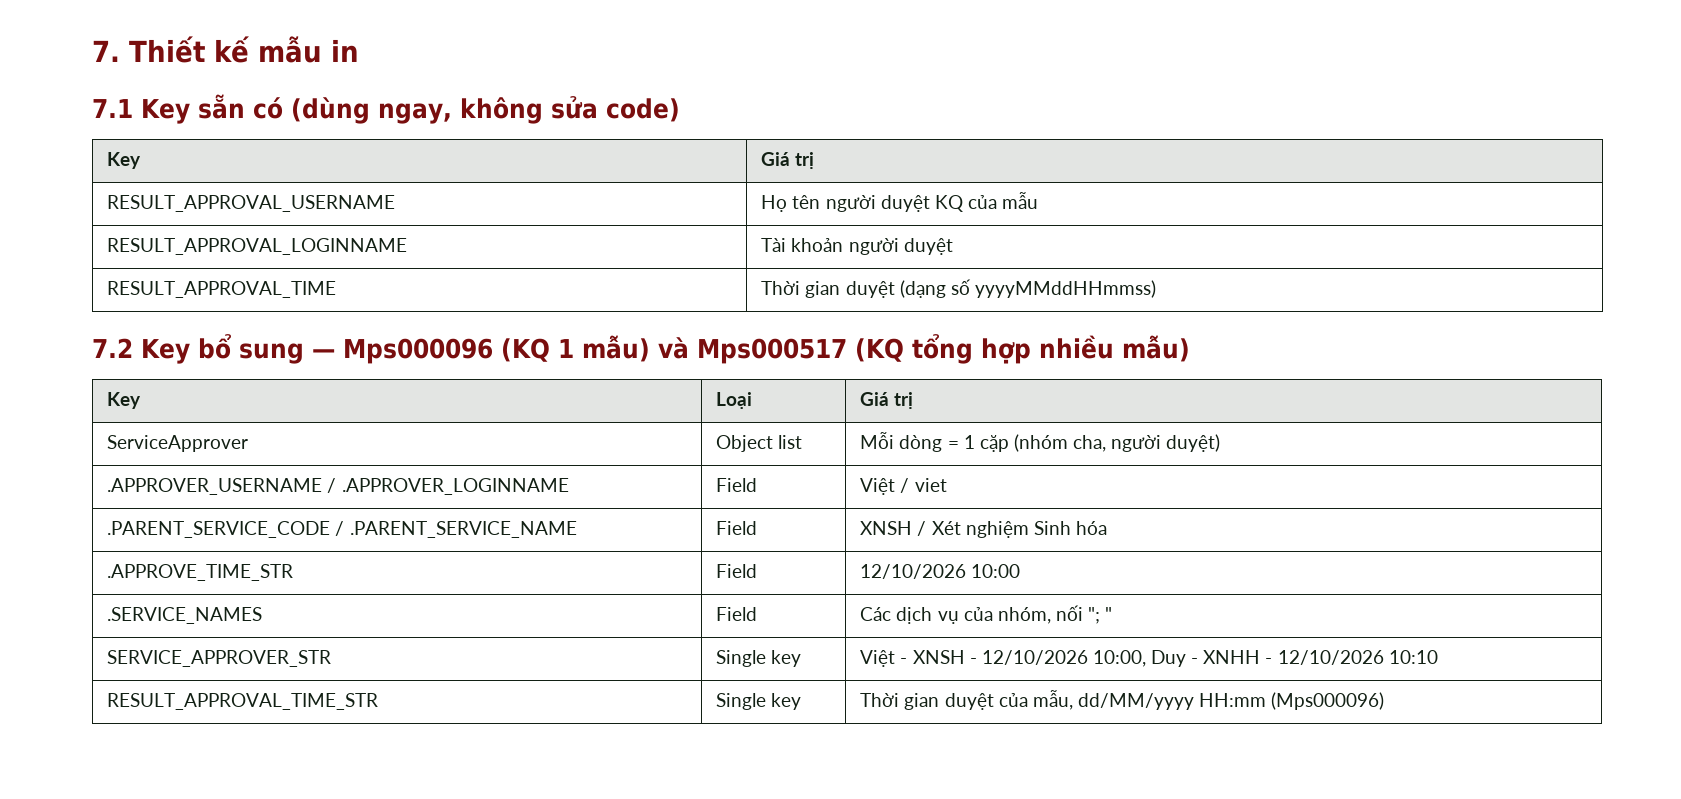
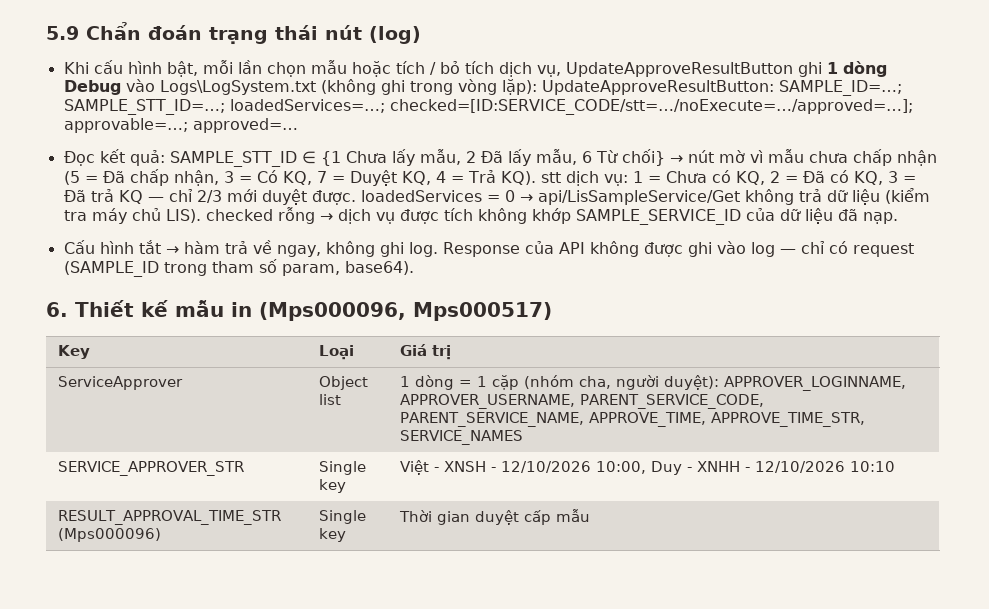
[92,36,359,63] [92,94,680,124] [107,152,142,169] [761,152,815,169] [107,195,396,212] [761,192,1039,212] [107,238,408,255] [761,238,953,255] [107,281,337,298] [761,279,1156,298] [92,334,1190,364] 7. Thiết kế mẫu in // 7.1 Key sẵn có (dùng ngay, không sửa code) // Key | Giá trị // RESULT_APPROVAL_USERNAME | Họ tên người duyệt KQ của mẫu // RESULT_APPROVAL_LOGINNAME | Tài khoản người duyệt // RESULT_APPROVAL_TIME | Thời gian duyệt (dạng số yyyyMMddHHmmss) // 7.2 Key bổ sung — Mps000096 (KQ 1 mẫu) và Mps000517 (KQ tổng hợp nhiều mẫu) -> [46,21,421,45] [63,60,887,77] [63,79,902,96] [63,99,913,115] [63,118,298,133] [63,149,937,167] [63,169,916,186] [63,188,930,205] [63,207,898,225] [63,240,914,257] [63,259,414,277] [46,300,552,321] 5.9 Chẩn đoán trạng thái nút (log) // Khi cấu hình bật, mỗi lần chọn mẫu hoặc tích / bỏ tích dịch vụ, UpdateApproveResultButton ghi 1 dòng Debug vào Logs\LogSystem.txt (không ghi trong vòng lặp): UpdateApproveResultButton: SAMPLE_ID=…; SAMPLE_STT_ID=…; loadedServices=…; checked=[ID:SERVICE_CODE/stt=…/noExecute=…/approved=…]; approvable=…; approved=… // Đọc kết quả: SAMPLE_STT_ID ∈ {1 Chưa lấy mẫu, 2 Đã lấy mẫu, 6 Từ chối} → nút mờ vì mẫu chưa chấp nhận (5 = Đã chấp nhận, 3 = Có KQ, 7 = Duyệt KQ, 4 = Trả KQ). stt dịch vụ: 1 = Chưa có KQ, 2 = Đã có KQ, 3 = Đã trả KQ — chỉ 2/3 mới duyệt được. loadedServices = 0 → api/LisSampleService/Get không trả dữ liệu (kiểm tra máy chủ LIS). checked rỗng → dịch vụ được tích không khớp SAMPLE_SERVICE_ID của dữ liệu đã nạp. // Cấu hình tắt → hàm trả về ngay, không ghi log. Response của API không được ghi vào log — chỉ có request (SAMPLE_ID trong tham số param, base64). // 6. Thiết kế mẫu in (Mps000096, Mps000517)
[860,432,895,449] Mỗi -> [399,376,410,387] 1
[1166,434,1221,452] [107,478,569,495] [716,478,758,492] [860,478,947,495] [107,521,577,538] [716,521,758,535] [860,521,1107,538] [107,564,294,581] [716,564,758,578] [860,564,1021,579] [107,607,263,624] [716,607,758,621] [860,605,1113,624] duyệt) // .APPROVER_USERNAME / .APPROVER_LOGINNAME | Field | Việt / viet // .PARENT_SERVICE_CODE / .PARENT_SERVICE_NAME | Field | XNSH / Xét nghiệm Sinh hóa // .APPROVE_TIME_STR | Field | 12/10/2026 10:00 // .SERVICE_NAMES | Field | Các dịch vụ của nhóm, nối "; " -> [663,375,906,391] [399,394,764,409] [399,412,865,427] [399,430,523,445] duyệt): APPROVER_LOGINNAME, APPROVER_USERNAME, PARENT_SERVICE_CODE, PARENT_SERVICE_NAME, APPROVE_TIME, APPROVE_TIME_STR, SERVICE_NAMES
(379, 701) none -> [57,528,161,542] (Mps000096)
[998,690,1385,710] của mẫu, dd/MM/yyyy HH:mm (Mps000096) -> [523,509,590,525] cấp mẫu

